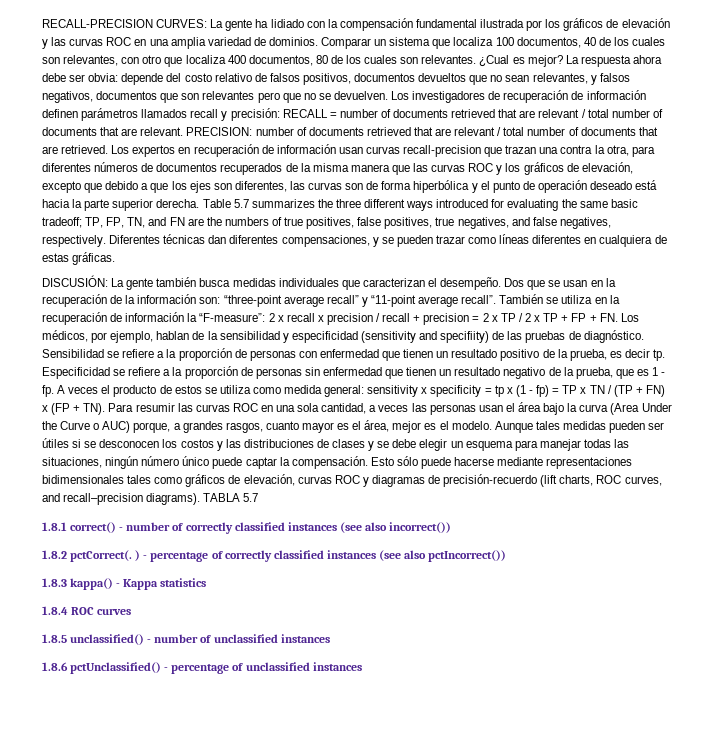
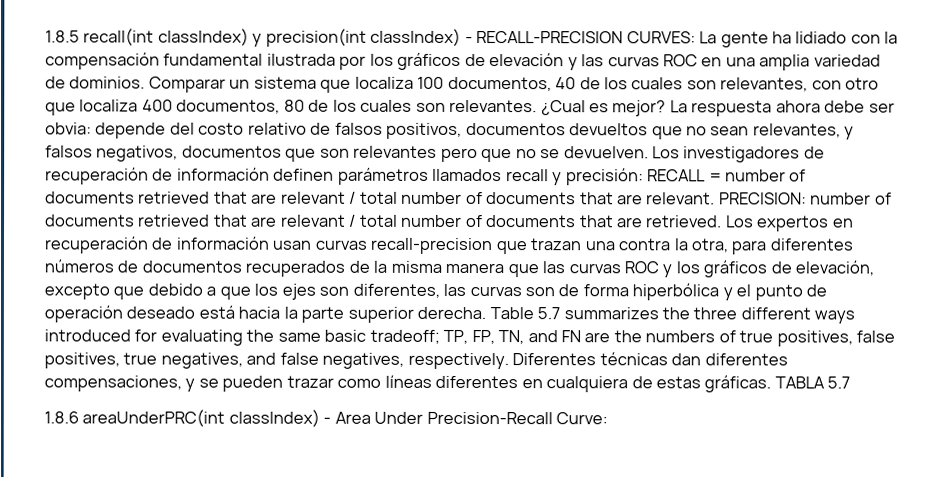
(42, 23) none -> [45,28,473,47] 1.8.5 recall(int classIndex) y precision(int classIndex) -
[42,275,616,290] [42,294,620,307] [42,312,639,325] [42,330,644,343] [42,348,666,361] [42,366,666,379] [42,385,665,397] [42,402,672,415] [42,420,665,433] [42,438,630,451] [42,456,633,469] [42,474,662,487] [42,493,259,505] [42,522,452,534] [42,550,507,562] [42,578,207,590] [42,606,132,615] [42,634,330,645] [42,662,362,674] // DISCUSIÓN: La gente también busca medidas individuales que caracterizan el desempeño. Dos que se usan en la recuperación de la información son: “three-point average recall” y “11-point average recall”. También se utiliza en la recuperación de información la “F-measure”: 2 x recall x precision / recall + precision = 2 x TP / 2 x TP + FP + FN. Los médicos, por ejemplo, hablan de la sensibilidad y especificidad (sensitivity and specifiity) de las pruebas de diagnóstico. Sensibilidad se refiere a la proporción de personas con enfermedad que tienen un resultado positivo de la prueba, es decir tp. Especificidad se refiere a la proporción de personas sin enfermedad que tienen un resultado negativo de la prueba, que es 1 - fp. A veces el producto de estos se utiliza como medida general: sensitivity x specificity = tp x (1 - fp) = TP x TN / (TP + FN) x (FP + TN). Para resumir las curvas ROC en una sola cantidad, a veces las personas usan el área bajo la curva (Area Under the Curve o AUC) porque, a grandes rasgos, cuanto mayor es el área, mejor es el modelo. Aunque tales medidas pueden ser útiles si se desconocen los costos y las distribuciones de clases y se debe elegir un esquema para manejar todas las situaciones, ningún número único puede captar la compensación. Esto sólo puede hacerse mediante representaciones bidimensionales tales como gráficos de elevación, curvas ROC y diagramas de precisión-recuerdo (lift charts, ROC curves, and recall–precision diagrams). TABLA 5.7 // 1.8.1 correct() - number of correctly classified instances (see also incorrect()) // 1.8.2 pctCorrect(. ) - percentage of correctly classified instances (see also pctIncorrect()) // 1.8.3 kappa() - Kappa statistics // 1.8.4 ROC curves // 1.8.5 unclassified() - number of unclassified instances // 1.8.6 pctUnclassified() - percentage of unclassified instances -> [774,376,851,389] [44,409,609,427] TABLA 5.7 // 1.8.6 areaUnderPRC(int classIndex) - Area Under Precision-Recall Curve:

